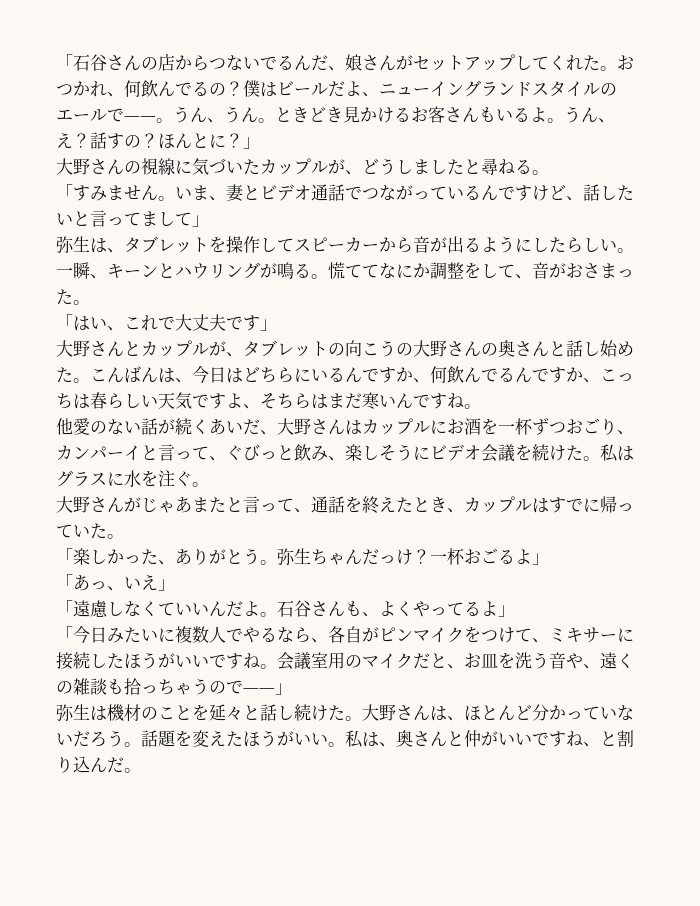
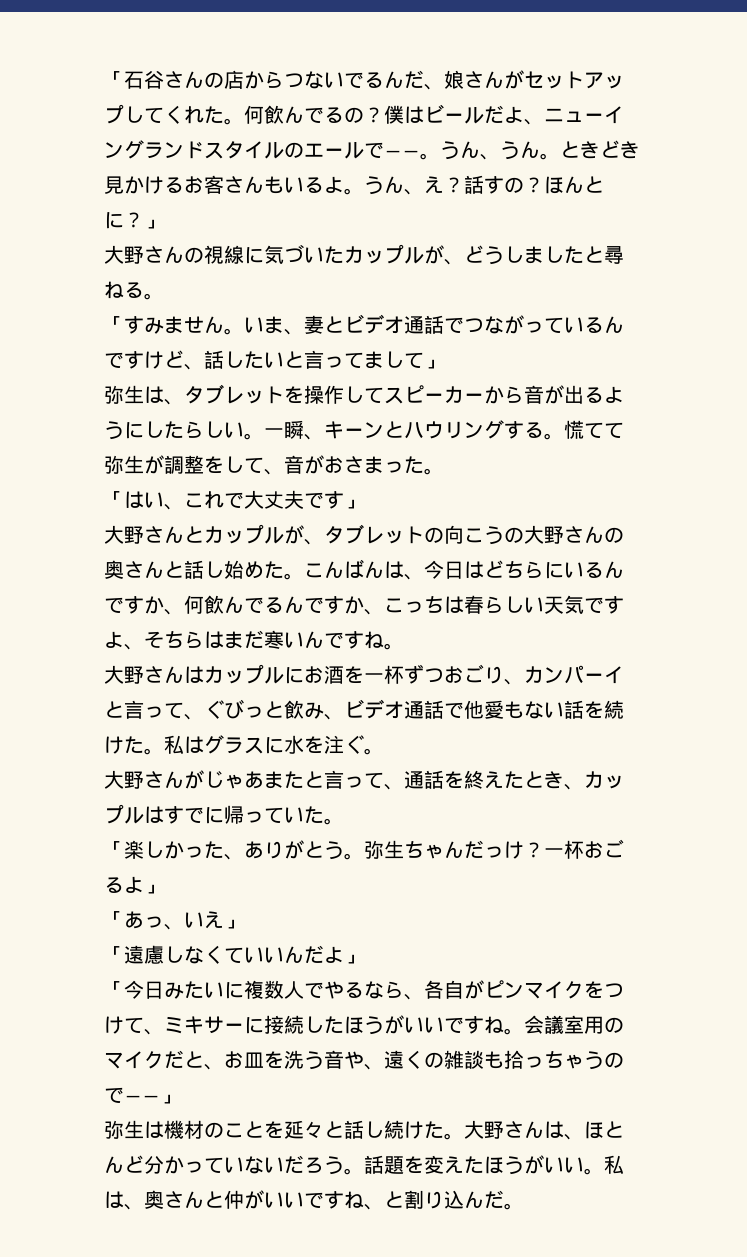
[617,55,634,70] [56,81,124,97] おつかれ、 -> (244, 121) none
[260,262,294,279] が鳴 -> [504,421,524,439] す
[379,263,430,278] なにか -> [104,455,164,474] 弥生が
[56,418,277,435] 他愛のない話が続くあいだ、 -> (404, 646) none
[345,444,515,462] 楽しそうにビデオ会議 -> [344,699,584,719] ビデオ通話で他愛もない話
[260,600,498,617] 。石谷さんも、よくやってるよ -> (344, 954) none

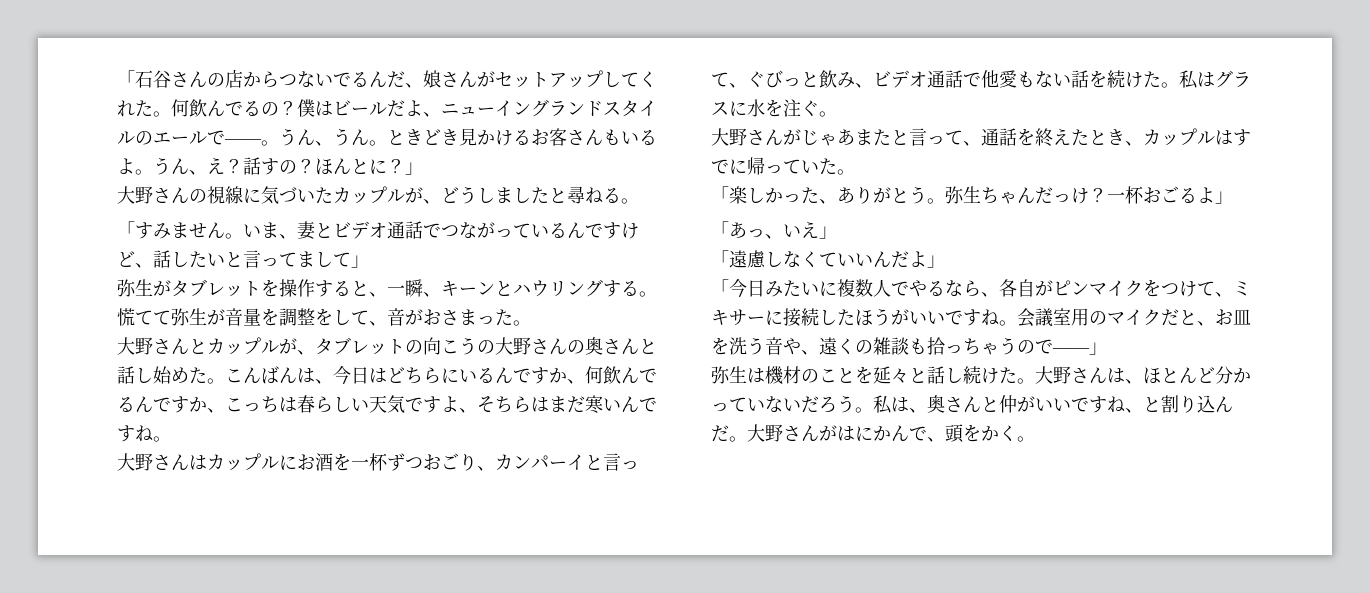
[144,386,184,405] は、 -> [153,280,171,296] が
[344,385,624,404] [104,421,264,440] してスピーカーから音が出るようにしたらしい。 -> [315,280,387,297] すると、
(164, 464) none -> [225,308,279,326] 音量を
[104,490,364,510] // 「はい、これで大丈夫です」 -> (531, 323) none
[364,1155,604,1175] 話題を変えたほうがいい。 -> (873, 410) none
(524, 1206) none -> [747,424,1035,443] 大野さんがはにかんで、頭をかく。

